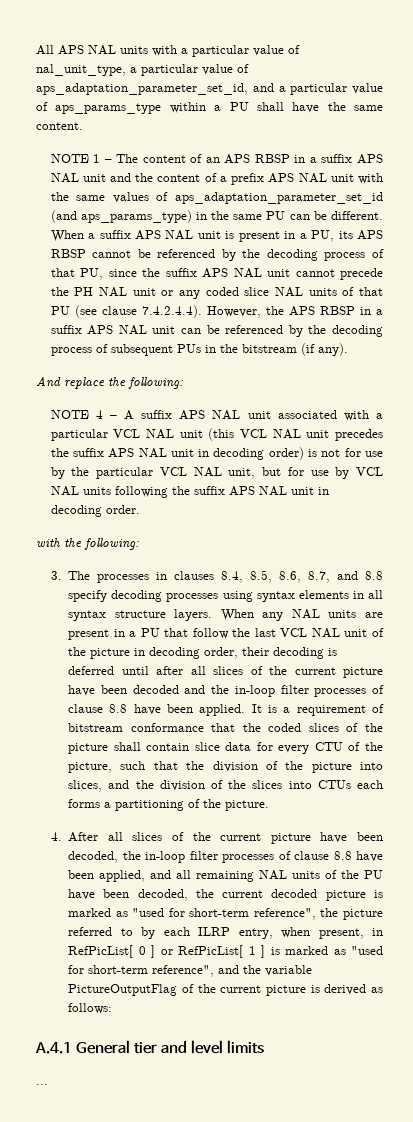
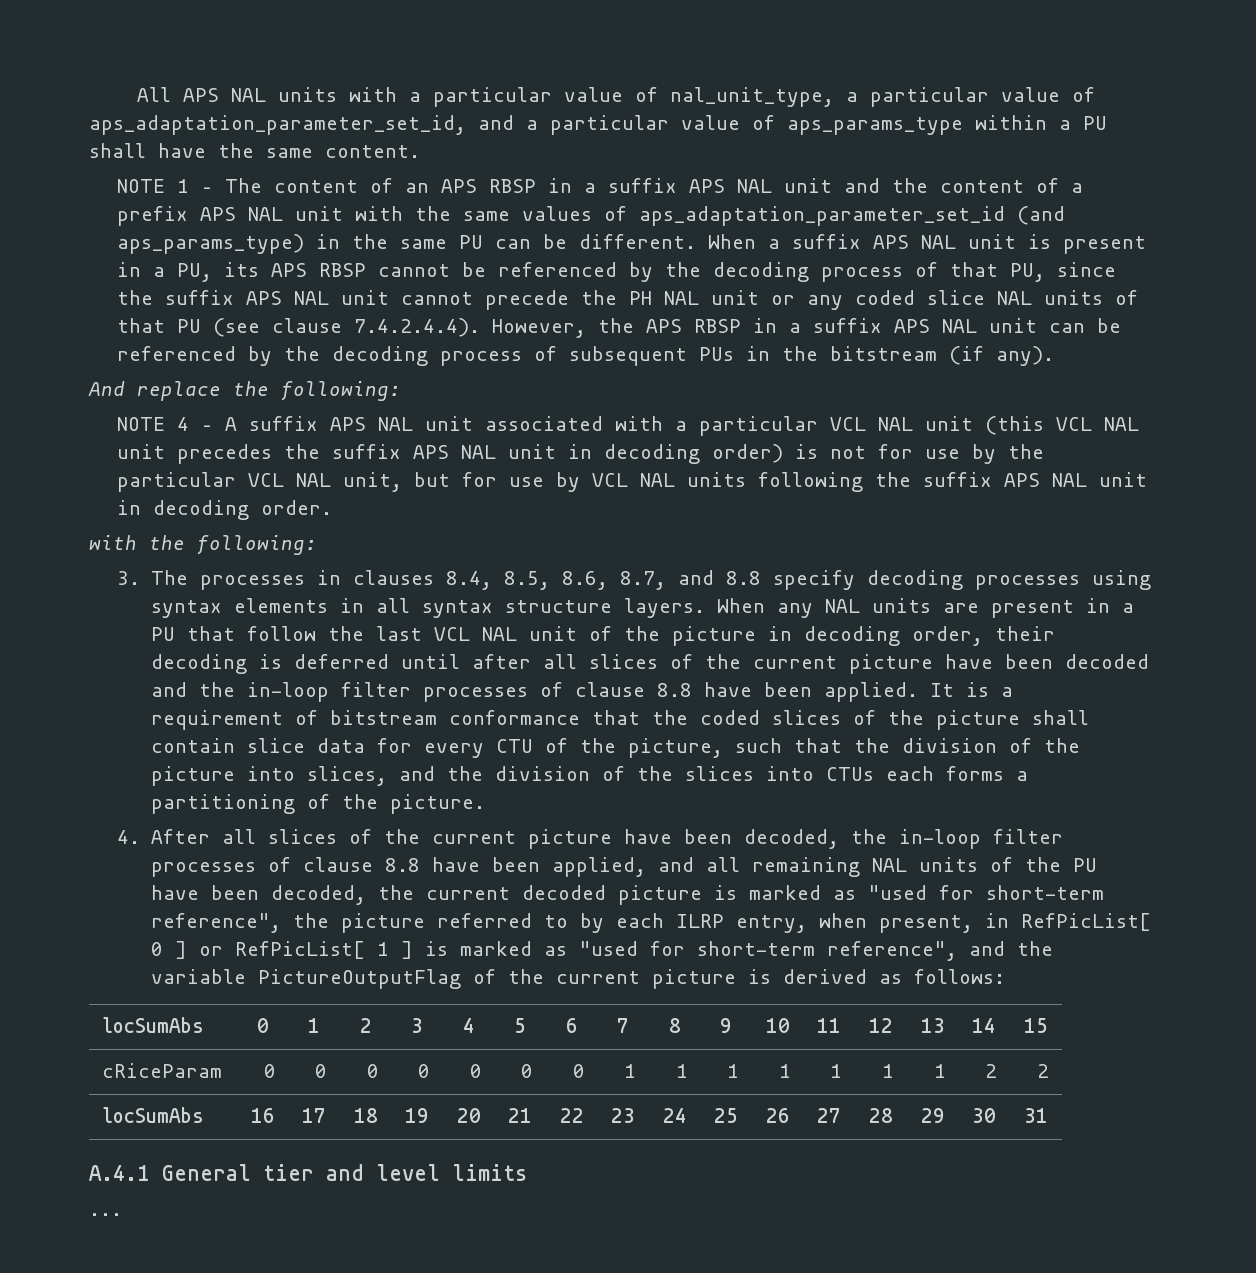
(113, 1008) none -> [102,1017,205,1033] [256,1018,269,1033] [308,1018,320,1033] [359,1018,372,1033] [411,1018,423,1033] [462,1018,475,1033] [514,1018,526,1033] [565,1018,578,1033] [617,1018,629,1033] [668,1018,681,1033] [720,1018,732,1033] [765,1018,790,1033] [817,1018,841,1033] [868,1018,893,1033] [920,1018,945,1033] [972,1018,996,1033] [1023,1018,1048,1033] [102,1063,223,1078] [263,1064,276,1078] [314,1064,327,1078] [366,1064,379,1078] [417,1064,430,1078] [469,1064,482,1078] [520,1064,533,1078] [572,1064,585,1078] [623,1064,636,1078] [675,1064,688,1078] [726,1064,739,1078] [778,1064,791,1078] [829,1064,842,1078] [881,1064,894,1078] [933,1064,946,1078] [984,1064,997,1078] [1036,1064,1049,1078] [102,1107,205,1123] [250,1108,275,1123] [302,1108,326,1123] [353,1108,378,1123] [405,1108,429,1123] [456,1108,481,1123] [508,1108,532,1123] [559,1108,584,1123] [611,1108,635,1123] [662,1108,687,1123] [714,1108,738,1123] [765,1108,790,1123] [817,1108,841,1123] [868,1108,893,1123] [920,1108,945,1123] [972,1108,996,1123] [1023,1108,1048,1123] // locSumAbs | 0 | 1 | 2 | 3 | 4 | 5 | 6 | 7 | 8 | 9 | 10 | 11 | 12 | 13 | 14 | 15 // cRiceParam | 0 | 0 | 0 | 0 | 0 | 0 | 0 | 1 | 1 | 1 | 1 | 1 | 1 | 1 | 2 | 2 // locSumAbs | 16 | 17 | 18 | 19 | 20 | 21 | 22 | 23 | 24 | 25 | 26 | 27 | 28 | 29 | 30 | 31

